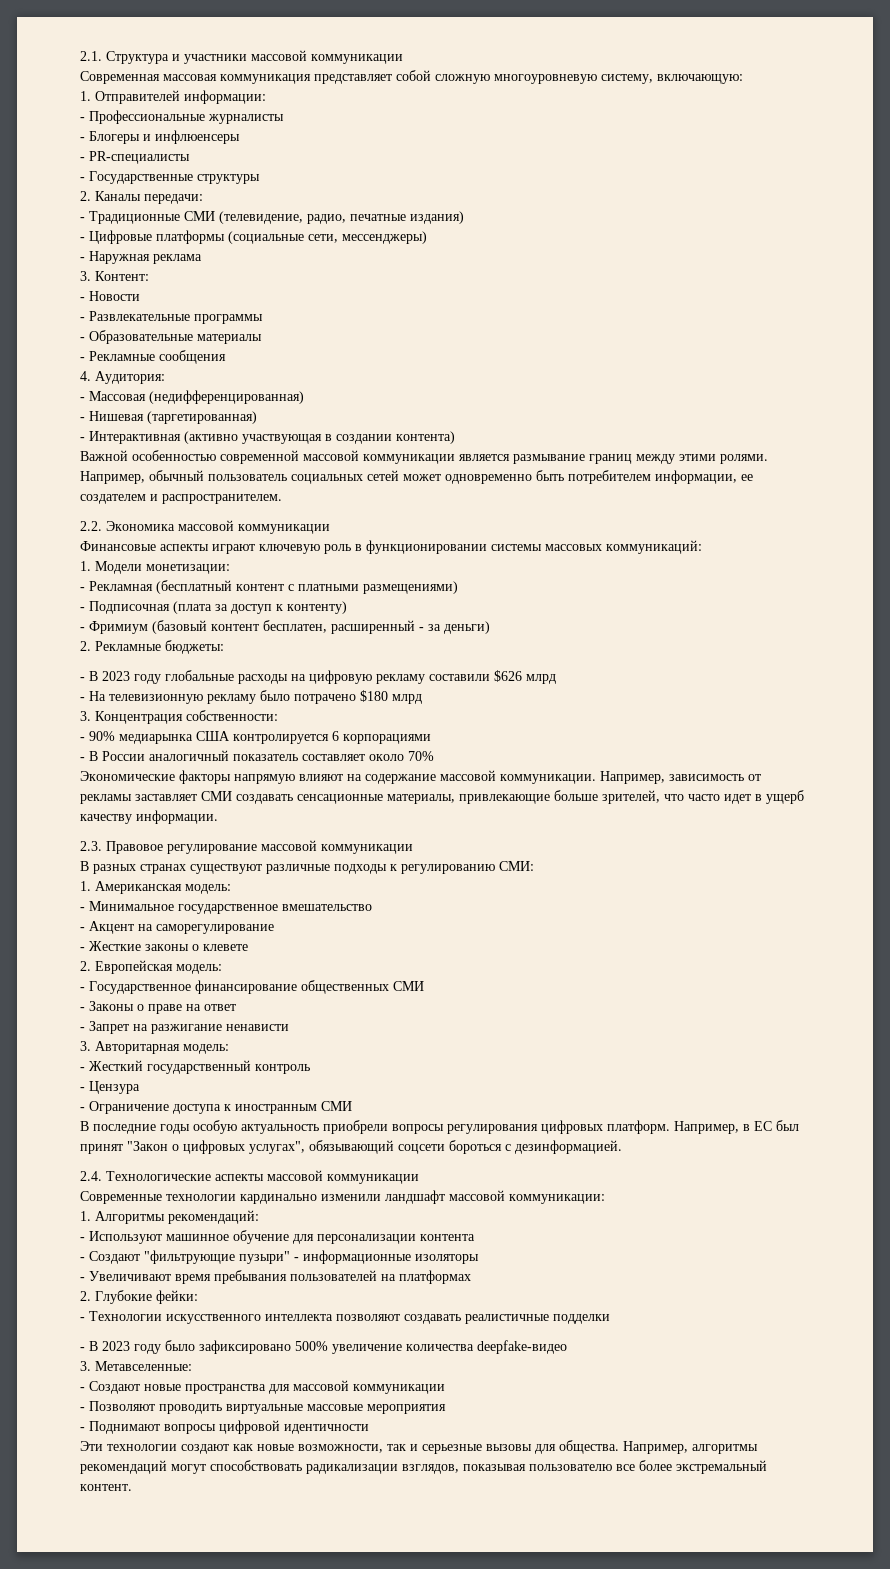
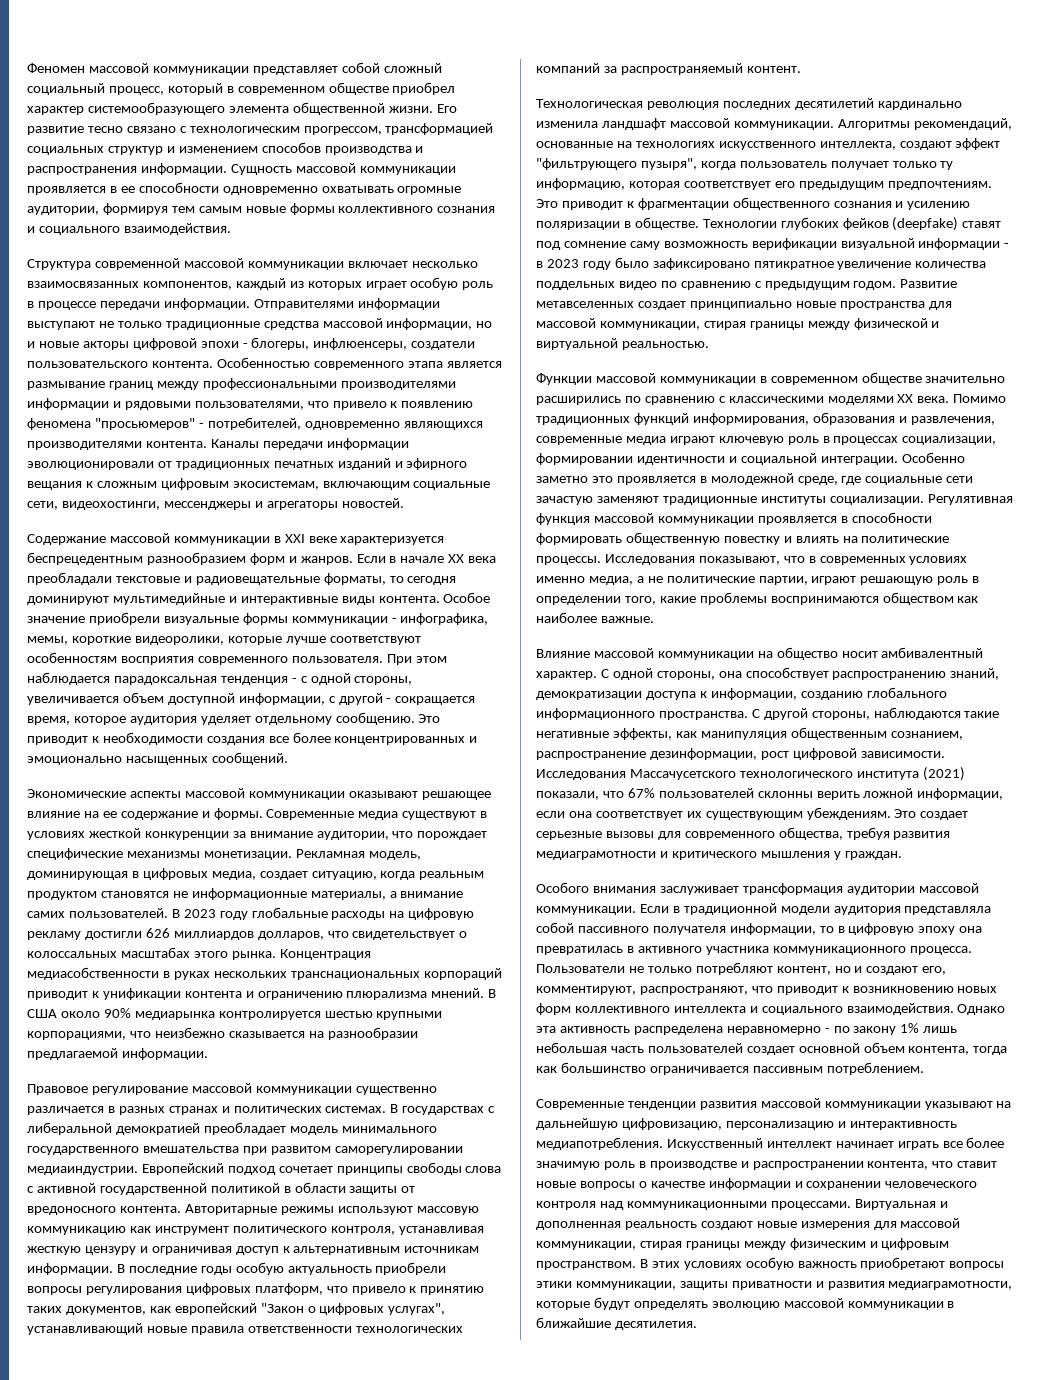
[80,50,403,64] [80,70,743,84] [80,90,266,104] [80,110,284,124] [80,130,240,144] [80,151,190,164] [80,171,260,184] [80,191,203,204] [80,211,464,224] [80,230,427,244] [80,251,202,264] [80,271,149,281] [80,291,140,301] [80,311,263,324] [80,330,262,344] [80,350,226,364] [80,371,165,384] [80,390,304,404] [80,411,257,424] [80,431,455,444] [80,450,768,464] [80,470,753,484] [80,494,282,504] [80,520,330,534] [80,540,702,554] [80,561,230,574] [80,580,458,594] [80,601,347,614] [80,620,490,634] [80,640,224,654] [80,677,85,681] 2.1. Структура и участники массовой коммуникации // Современная массовая коммуникация представляет собой сложную многоуровневую систему, включающую: // 1. Отправителей информации: // - Профессиональные журналисты // - Блогеры и инфлюенсеры // - PR-специалисты // - Государственные структуры // 2. Каналы передачи: // - Традиционные СМИ (телевидение, радио, печатные издания) // - Цифровые платформы (социальные сети, мессенджеры) // - Наружная реклама // 3. Контент: // - Новости // - Развлекательные программы // - Образовательные материалы // - Рекламные сообщения // 4. Аудитория: // - Массовая (недифференцированная) // - Нишевая (таргетированная) // - Интерактивная (активно участвующая в создании контента) // Важной особенностью современной массовой коммуникации является размывание границ между этими ролями. Например, обычный пользователь социальных сетей может одновременно быть потребителем информации, ее создателем и распространителем. // 2.2. Экономика массовой коммуникации // Финансовые аспекты играют ключевую роль в функционировании системы массовых коммуникаций: // 1. Модели монетизации: // - Рекламная (бесплатный контент с платными размещениями) // - Подписочная (плата за доступ к контенту) // - Фримиум (базовый контент бесплатен, расширенный - за деньги) // 2. Рекламные бюджеты: // - -> [27,62,442,75] [27,82,456,95] [27,102,457,115] [27,123,494,135] [27,142,424,155] [27,163,456,175] [27,182,462,195] [27,203,496,215] [27,223,231,235] [27,258,478,270] [27,277,494,290] [27,298,440,310] [27,318,493,330] [27,337,476,350] [27,357,502,370] [27,378,456,390] [27,398,474,410] [27,417,483,430] [27,438,409,450] [27,458,468,470] [27,478,491,490] [27,498,404,510] [27,533,445,545] [27,552,497,565] [27,572,457,585] [27,592,491,605] [27,612,489,625] [27,636,421,645] [27,652,447,665] [27,672,413,685] [27,692,476,705] [27,712,441,725] [27,732,478,745] [27,752,288,765] [27,788,491,800] [27,808,488,820] [27,828,488,840] [27,848,421,860] [27,868,485,880] [27,888,464,900] [27,908,168,918] Феномен массовой коммуникации представляет собой сложный социальный процесс, который в современном обществе приобрел характер системообразующего элемента общественной жизни. Его развитие тесно связано с технологическим прогрессом, трансформацией социальных структур и изменением способов производства и распространения информации. Сущность массовой коммуникации проявляется в ее способности одновременно охватывать огромные аудитории, формируя тем самым новые формы коллективного сознания и социального взаимодействия. // Структура современной массовой коммуникации включает несколько взаимосвязанных компонентов, каждый из которых играет особую роль в процессе передачи информации. Отправителями информации выступают не только традиционные средства массовой информации, но и новые акторы цифровой эпохи - блогеры, инфлюенсеры, создатели пользовательского контента. Особенностью современного этапа является размывание границ между профессиональными производителями информации и рядовыми пользователями, что привело к появлению феномена "просьюмеров" - потребителей, одновременно являющихся производителями контента. Каналы передачи информации эволюционировали от традиционных печатных изданий и эфирного вещания к сложным цифровым экосистемам, включающим социальные сети, видеохостинги, мессенджеры и агрегаторы новостей. // Содержание массовой коммуникации в XXI веке характеризуется беспрецедентным разнообразием форм и жанров. Если в начале XX века преобладали текстовые и радиовещательные форматы, то сегодня доминируют мультимедийные и интерактивные виды контента. Особое значение приобрели визуальные формы коммуникации - инфографика, мемы, короткие видеоролики, которые лучше соответствуют особенностям восприятия современного пользователя. При этом наблюдается парадоксальная тенденция - с одной стороны, увеличивается объем доступной информации, с другой - сокращается время, которое аудитория уделяет отдельному сообщению. Это приводит к необходимости создания все более концентрированных и эмоционально насыщенных сообщений. // Экономические аспекты массовой коммуникации оказывают решающее влияние на ее содержание и формы. Современные медиа существуют в условиях жесткой конкуренции за внимание аудитории, что порождает специфические механизмы монетизации. Рекламная модель, доминирующая в цифровых медиа, создает ситуацию, когда реальным продуктом становятся не информационные материалы, а внимание самих пользователей.
[429,670,556,684] [80,690,422,704] [80,710,278,724] [80,731,431,744] [80,750,434,761] [80,770,761,784] [80,790,804,804] [80,814,132,824] составили $626 млрд // - На телевизионную рекламу было потрачено $180 млрд // 3. Концентрация собственности: // - 90% медиарынка США контролируется 6 корпорациями // - В России аналогичный показатель составляет около 70% // Экономические факторы напрямую влияют на содержание массовой коммуникации. Например, зависимость от рекламы заставляет СМИ создавать сенсационные материалы, привлекающие больше зрителей, что часто идет в ущерб качеству -> [84,928,468,940] [27,947,371,960] [27,967,502,980] [27,988,497,1000] [27,1008,443,1020] [27,1027,418,1040] [27,1048,118,1060] достигли 626 миллиардов долларов, что свидетельствует о колоссальных масштабах этого рынка. Концентрация медиасобственности в руках нескольких транснациональных корпораций приводит к унификации контента и ограничению плюрализма мнений. В США около 90% медиарынка контролируется шестью крупными корпорациями, что неизбежно сказывается на разнообразии предлагаемой
[80,841,102,851] 2.3. -> (208, 1054) none
[80,861,534,874] [80,881,231,894] [80,901,372,914] [80,921,274,934] [80,941,248,951] [80,960,222,974] [80,980,424,994] [80,1001,236,1014] [80,1021,289,1034] [80,1041,229,1054] [80,1060,310,1074] [80,1081,140,1094] [80,1101,352,1114] // В разных странах существуют различные подходы к регулированию СМИ: // 1. Американская модель: // - Минимальное государственное вмешательство // - Акцент на саморегулирование // - Жесткие законы о клевете // 2. Европейская модель: // - Государственное финансирование общественных СМИ // - Законы о праве на ответ // - Запрет на разжигание ненависти // 3. Авторитарная модель: // - Жесткий государственный контроль // - Цензура // - Ограничение доступа к иностранным СМИ // -> [355,1086,437,1095] [27,1104,496,1115] [27,1122,437,1135] [27,1146,463,1155] [27,1162,502,1175] [27,1182,416,1195] [27,1204,479,1215] [27,1226,484,1235] [27,1246,480,1255] [27,1263,113,1275] существенно различается в разных странах и политических системах. В государствах с либеральной демократией преобладает модель минимального государственного вмешательства при развитом саморегулировании медиаиндустрии. Европейский подход сочетает принципы свободы слова с активной государственной политикой в области защиты от вредоносного контента. Авторитарные режимы используют массовую коммуникацию как инструмент политического контроля, устанавливая жесткую цензуру и ограничивая доступ к альтернативным источникам информации.
[607,1120,799,1134] [80,1140,622,1154] [80,1170,419,1184] [80,1190,605,1204] [80,1210,259,1224] [80,1230,475,1244] [80,1250,479,1264] [80,1270,471,1284] [80,1290,198,1304] [80,1311,610,1324] [80,1341,98,1351] платформ. Например, в ЕС был принят "Закон о цифровых услугах", обязывающий соцсети бороться с дезинформацией. // 2.4. Технологические аспекты массовой коммуникации // Современные технологии кардинально изменили ландшафт массовой коммуникации: // 1. Алгоритмы рекомендаций: // - Используют машинное обучение для персонализации контента // - Создают "фильтрующие пузыри" - информационные изоляторы // - Увеличивают время пребывания пользователей на платформах // 2. Глубокие фейки: // - Технологии искусственного интеллекта позволяют создавать реалистичные подделки // - В -> [254,1283,485,1295] [27,1303,446,1315] [27,1323,463,1335] [536,63,801,75] [536,98,962,110] [536,118,1012,130] [536,138,1001,150] [536,158,954,170] [536,178,992,190] [536,197,971,210] [536,217,1002,231] [536,238,1010,250] [536,261,543,268] платформ, что привело к принятию таких документов, как европейский "Закон о цифровых услугах", устанавливающий новые правила ответственности технологических компаний за распространяемый контент. // Технологическая революция последних десятилетий кардинально изменила ландшафт массовой коммуникации. Алгоритмы рекомендаций, основанные на технологиях искусственного интеллекта, создают эффект "фильтрующего пузыря", когда пользователь получает только ту информацию, которая соответствует его предыдущим предпочтениям. Это приводит к фрагментации общественного сознания и усилению поляризации в обществе. Технологии глубоких фейков (deepfake) ставят под сомнение саму возможность верификации визуальной информации - в
[295,1341,328,1351] 500% -> [753,261,834,270] пятикратное
[477,1340,567,1354] [80,1361,192,1371] [80,1380,445,1394] [80,1401,446,1414] [80,1420,369,1434] [80,1440,758,1454] [80,1460,767,1474] [80,1484,132,1491] deepfake-видео // 3. Метавселенные: // - Создают новые пространства для массовой коммуникации // - Позволяют проводить виртуальные массовые мероприятия // - Поднимают вопросы цифровой идентичности // Эти технологии создают как новые возможности, так и серьезные вызовы для общества. Например, алгоритмы рекомендаций могут способствовать радикализации взглядов, показывая пользователю все более экстремальный контент. -> [536,279,958,290] [536,301,952,310] [536,318,940,330] [536,338,709,350] [536,372,1006,385] [536,394,1007,405] [536,412,995,425] [536,436,997,445] [536,452,965,465] [536,473,974,485] [536,494,1013,505] [536,512,932,525] [536,532,950,545] [536,554,968,565] [536,576,980,585] [536,592,979,605] [536,612,654,623] [536,647,984,660] [536,667,1000,680] [536,687,947,700] [536,707,1000,720] [536,727,963,740] [536,748,945,760] [536,767,965,781] [536,788,1004,800] [536,807,969,820] [536,827,951,840] [536,851,902,860] [536,882,979,895] [536,903,992,915] [536,922,983,935] [536,946,972,955] [536,962,947,975] [536,986,998,995] [536,1003,1006,1015] [536,1023,958,1035] [536,1042,1008,1055] [536,1062,924,1075] [536,1098,1012,1110] [536,1118,957,1130] [536,1137,1005,1150] [536,1161,998,1170] [536,1178,978,1190] [536,1199,948,1210] [536,1218,961,1230] [536,1238,950,1250] [536,1257,1005,1270] [536,1281,1013,1290] [536,1297,955,1310] [536,1317,697,1330] поддельных видео по сравнению с предыдущим годом. Развитие метавселенных создает принципиально новые пространства для массовой коммуникации, стирая границы между физической и виртуальной реальностью. // Функции массовой коммуникации в современном обществе значительно расширились по сравнению с классическими моделями XX века. Помимо традиционных функций информирования, образования и развлечения, современные медиа играют ключевую роль в процессах социализации, формировании идентичности и социальной интеграции. Особенно заметно это проявляется в молодежной среде, где социальные сети зачастую заменяют традиционные институты социализации. Регулятивная функция массовой коммуникации проявляется в способности формировать общественную повестку и влиять на политические процессы. Исследования показывают, что в современных условиях именно медиа, а не политические партии, играют решающую роль в определении того, какие проблемы воспринимаются обществом как наиболее важные. // Влияние массовой коммуникации на общество носит амбивалентный характер. С одной стороны, она способствует распространению знаний, демократизации доступа к информации, созданию глобального информационного пространства. С другой стороны, наблюдаются такие негативные эффекты, как манипуляция общественным сознанием, распространение дезинформации, рост цифровой зависимости. Исследования Массачусетского технологического института (2021) показали, что 67% пользователей склонны верить ложной информации, если она соответствует их существующим убеждениям. Это создает серьезные вызовы для современного общества, требуя развития медиаграмотности и критического мышления у граждан. // Особого внимания заслуживает трансформация аудитории массовой коммуникации. Если в традиционной модели аудитория представляла собой пассивного получателя информации, то в цифровую эпоху она превратилась в активного участника коммуникационного процесса. Пользователи не только потребляют контент, но и создают его, комментируют, распространяют, что приводит к возникновению новых форм коллективного интеллекта и социального взаимодействия. Однако эта активность распределена неравномерно - по закону 1% лишь небольшая часть пользователей создает основной объем контента, тогда как большинство ограничивается пассивным потреблением. // Современные тенденции развития массовой коммуникации указывают на дальнейшую цифровизацию, персонализацию и интерактивность медиапотребления. Искусственный интеллект начинает играть все более значимую роль в производстве и распространении контента, что ставит новые вопросы о качестве информации и сохранении человеческого контроля над коммуникационными процессами. Виртуальная и дополненная реальность создают новые измерения для массовой коммуникации, стирая границы между физическим и цифровым пространством. В этих условиях особую важность приобретают вопросы этики коммуникации, защиты приватности и развития медиаграмотности, которые будут определять эволюцию массовой коммуникации в ближайшие десятилетия.

